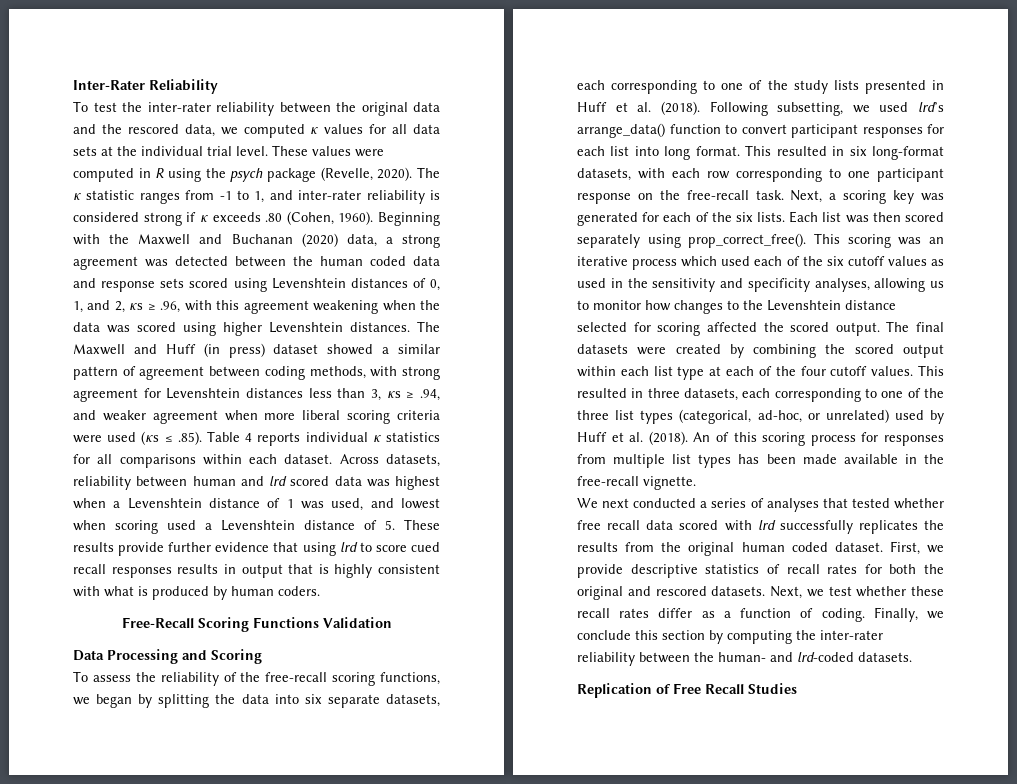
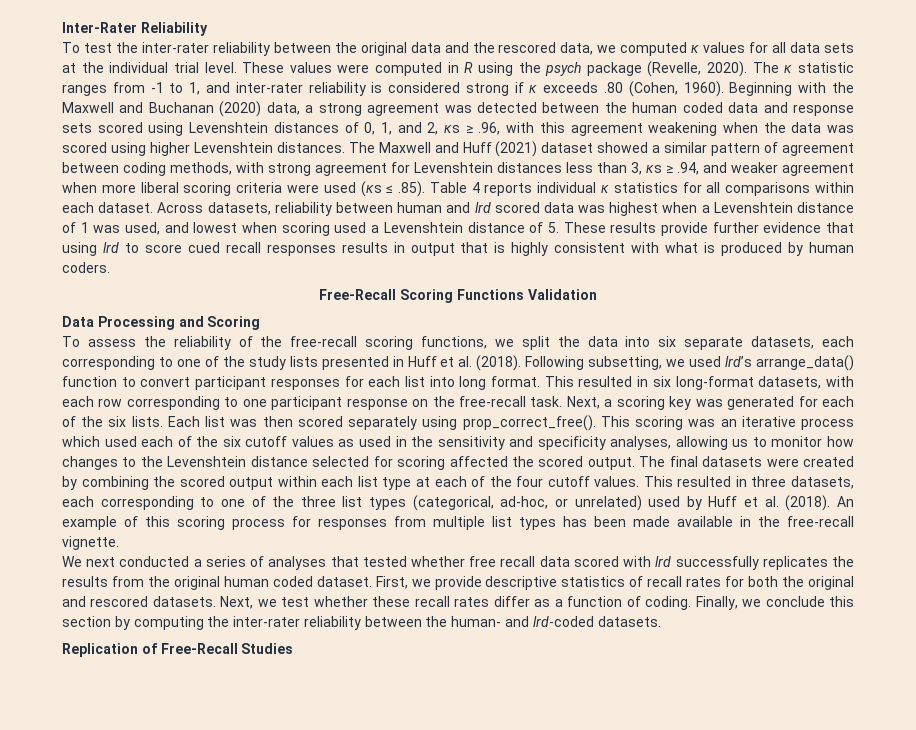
[203,343,265,358] (in press) -> [495,141,538,157] (2021)
[96,694,210,708] began by splitting -> [521,336,550,350] split
(711, 437) none -> [62,516,117,530] example
[673,683,744,694] Free Recall -> [160,643,238,654] Free-Recall

